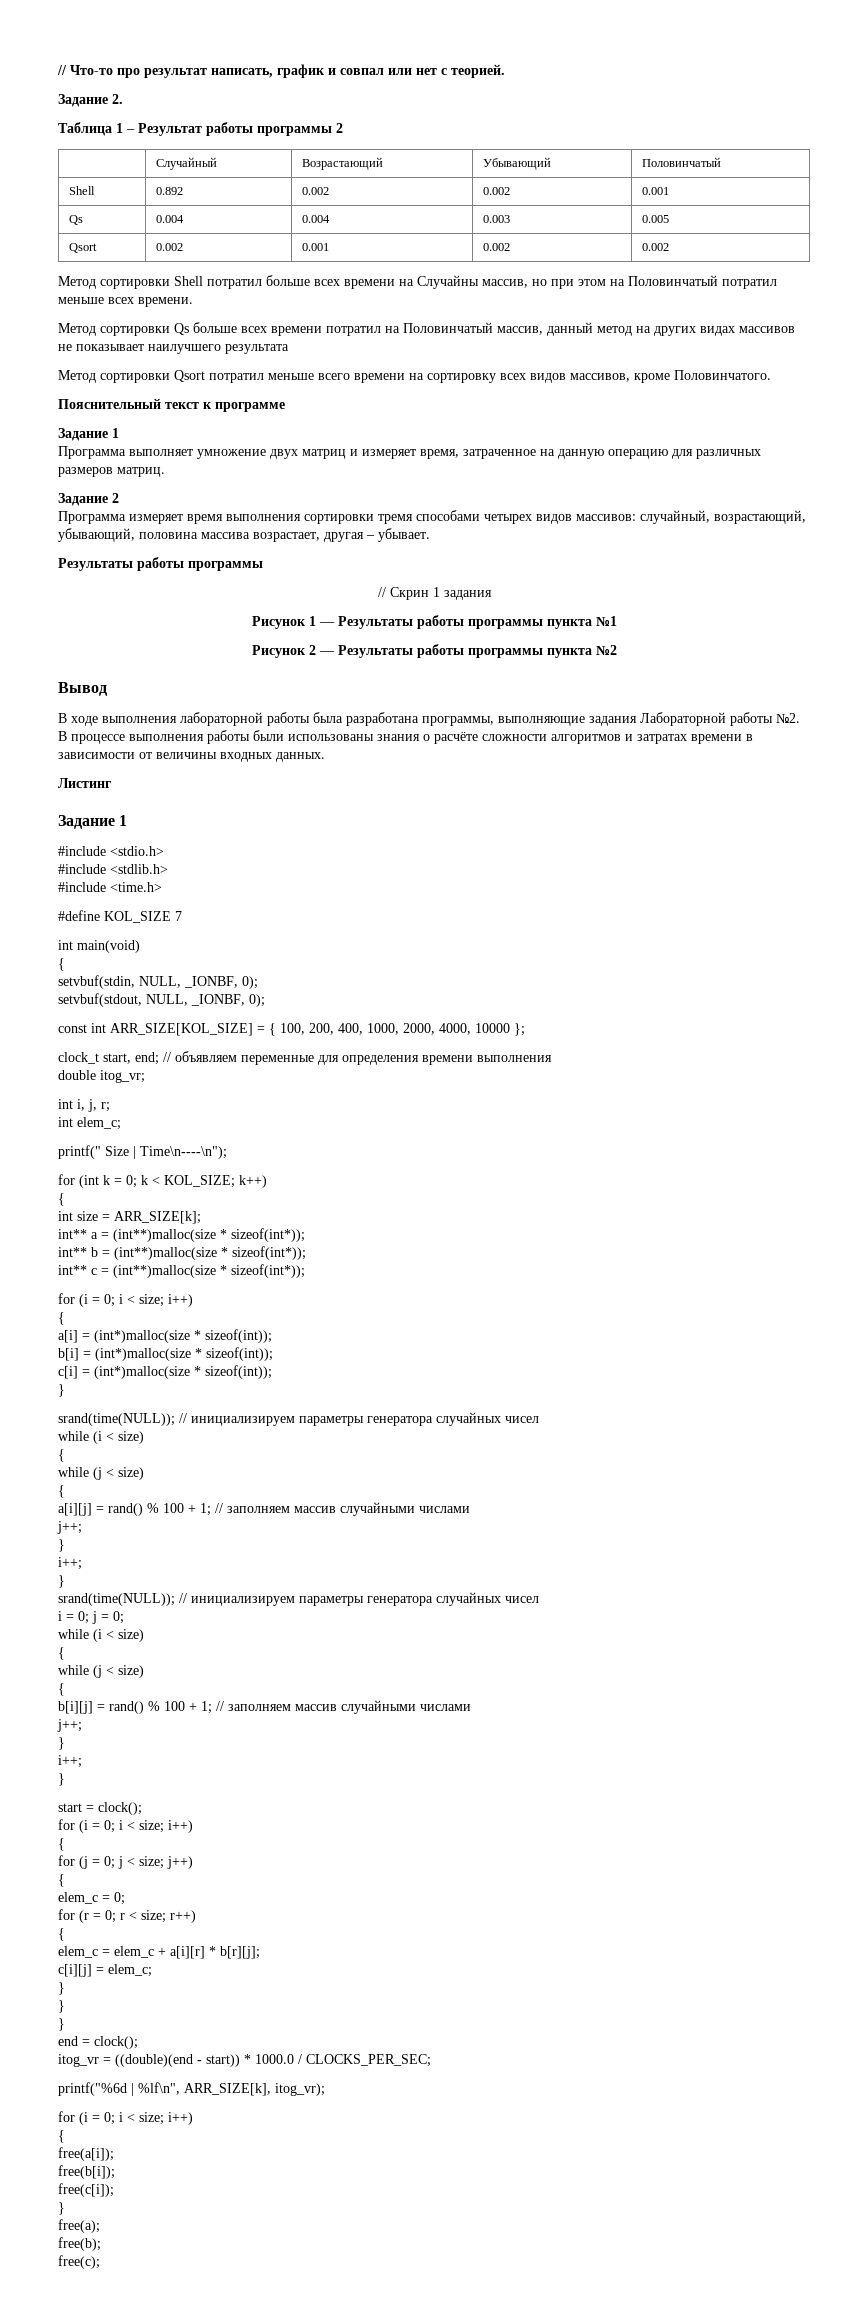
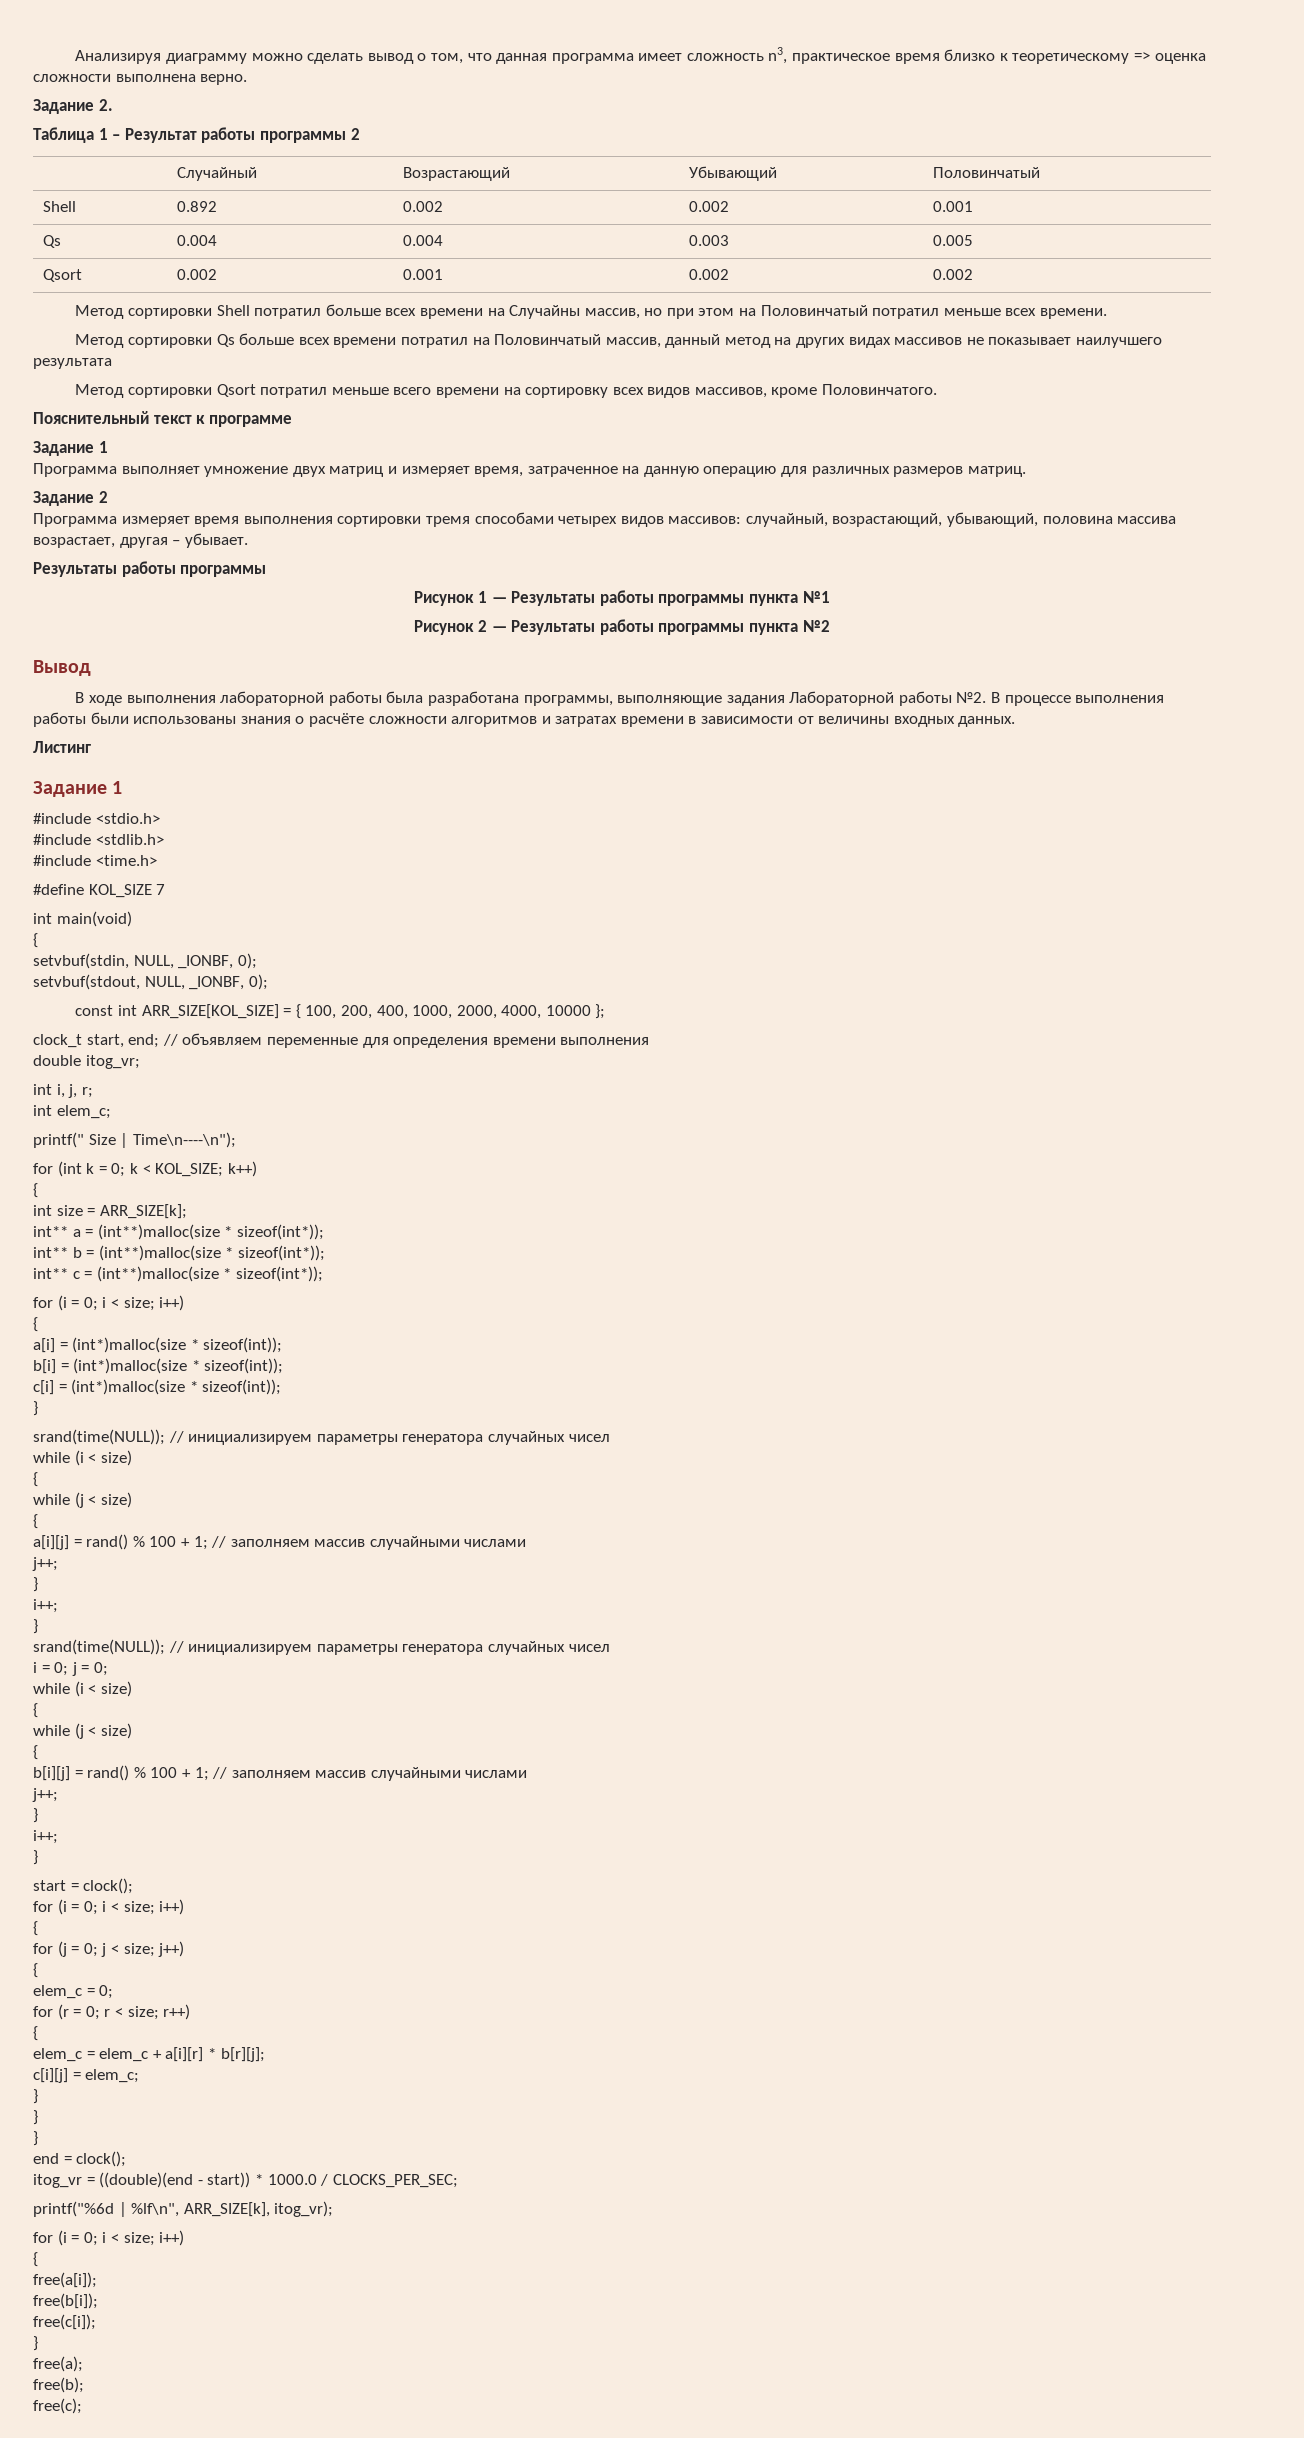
[57,64,505,78] // Что-то про результат написать, график и совпал или нет с теорией. -> [75,47,1206,64] [33,74,248,85] Анализируя диаграмму можно сделать вывод о том, что данная программа имеет сложность n3, практическое время близко к теоретическому => оценка сложности выполнена верно.
[377,587,492,600] // // Скрин 1 задания -> (267, 571) none

